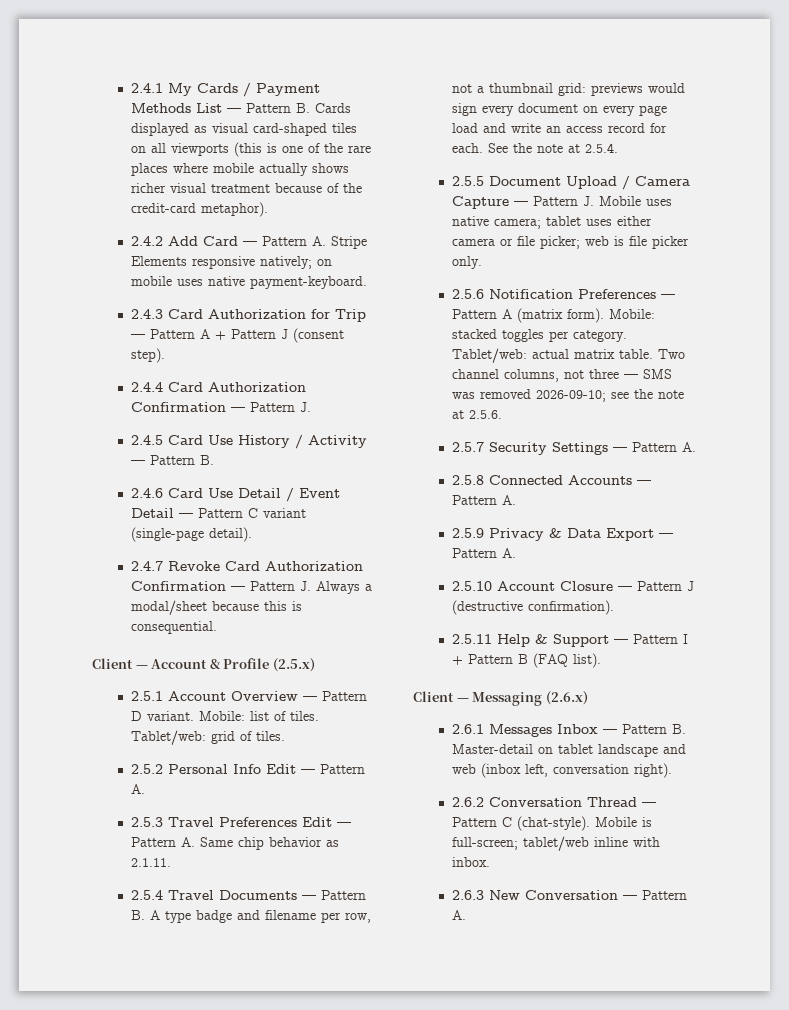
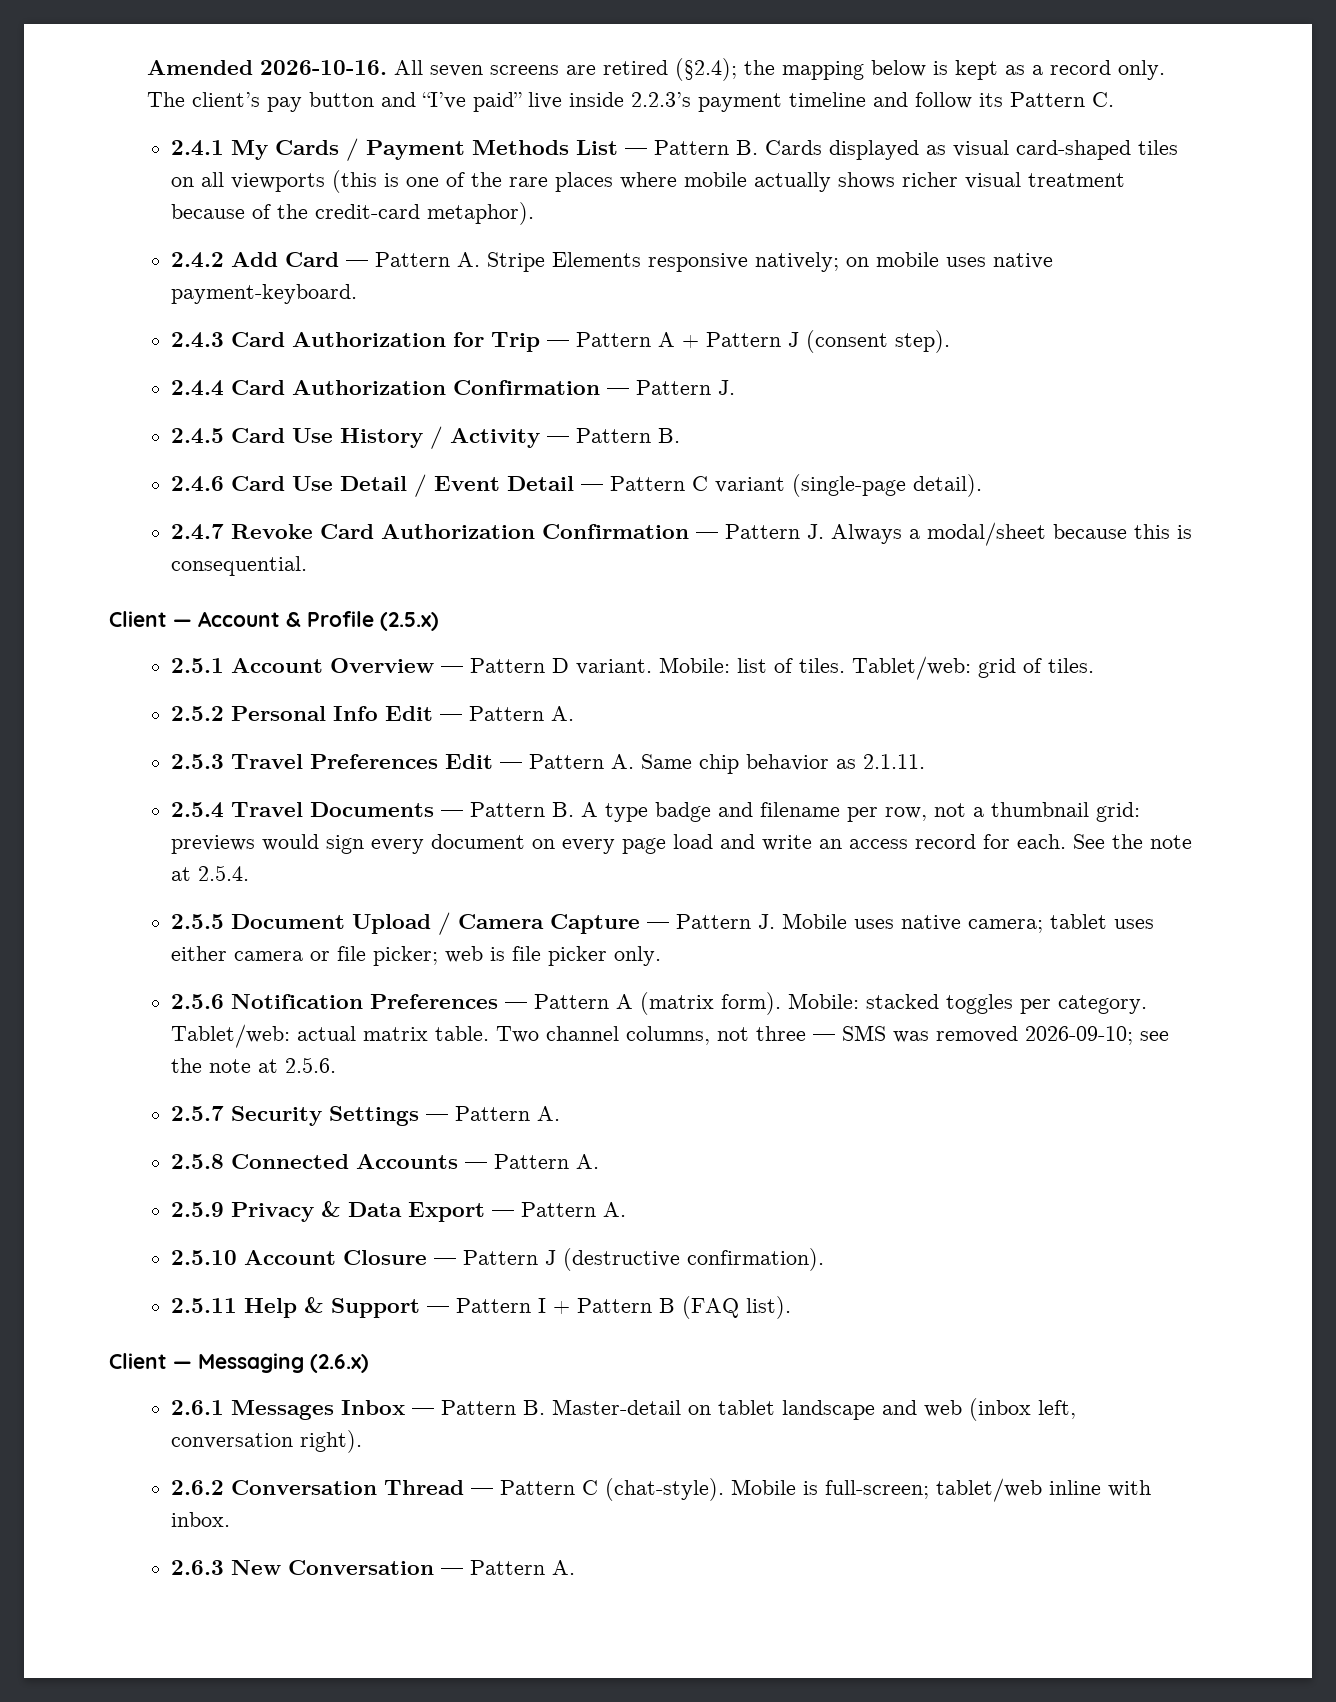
(130, 88) none -> [147,58,1166,81] [147,92,1115,112] Amended 2026-10-16. All seven screens are retired (§2.4); the mapping below is kept as a record only. The client’s pay button and “I’ve paid” live inside 2.2.3’s payment timeline and follow its Pattern C. //

